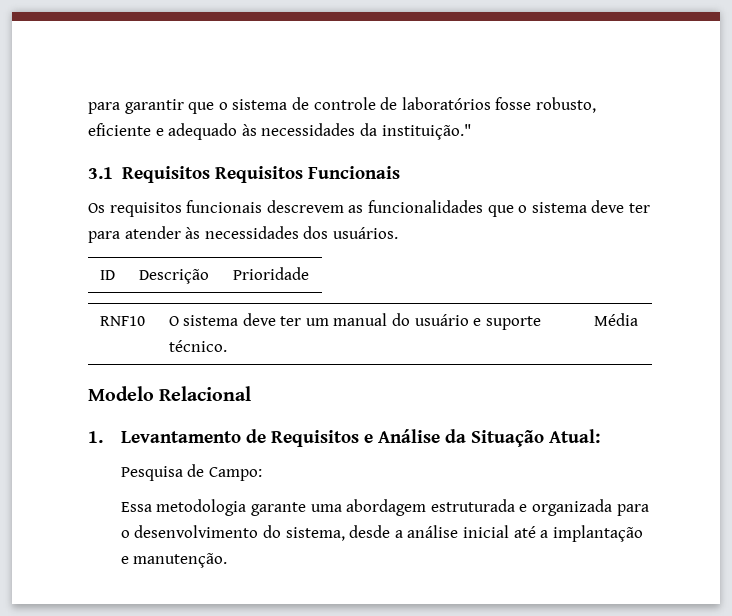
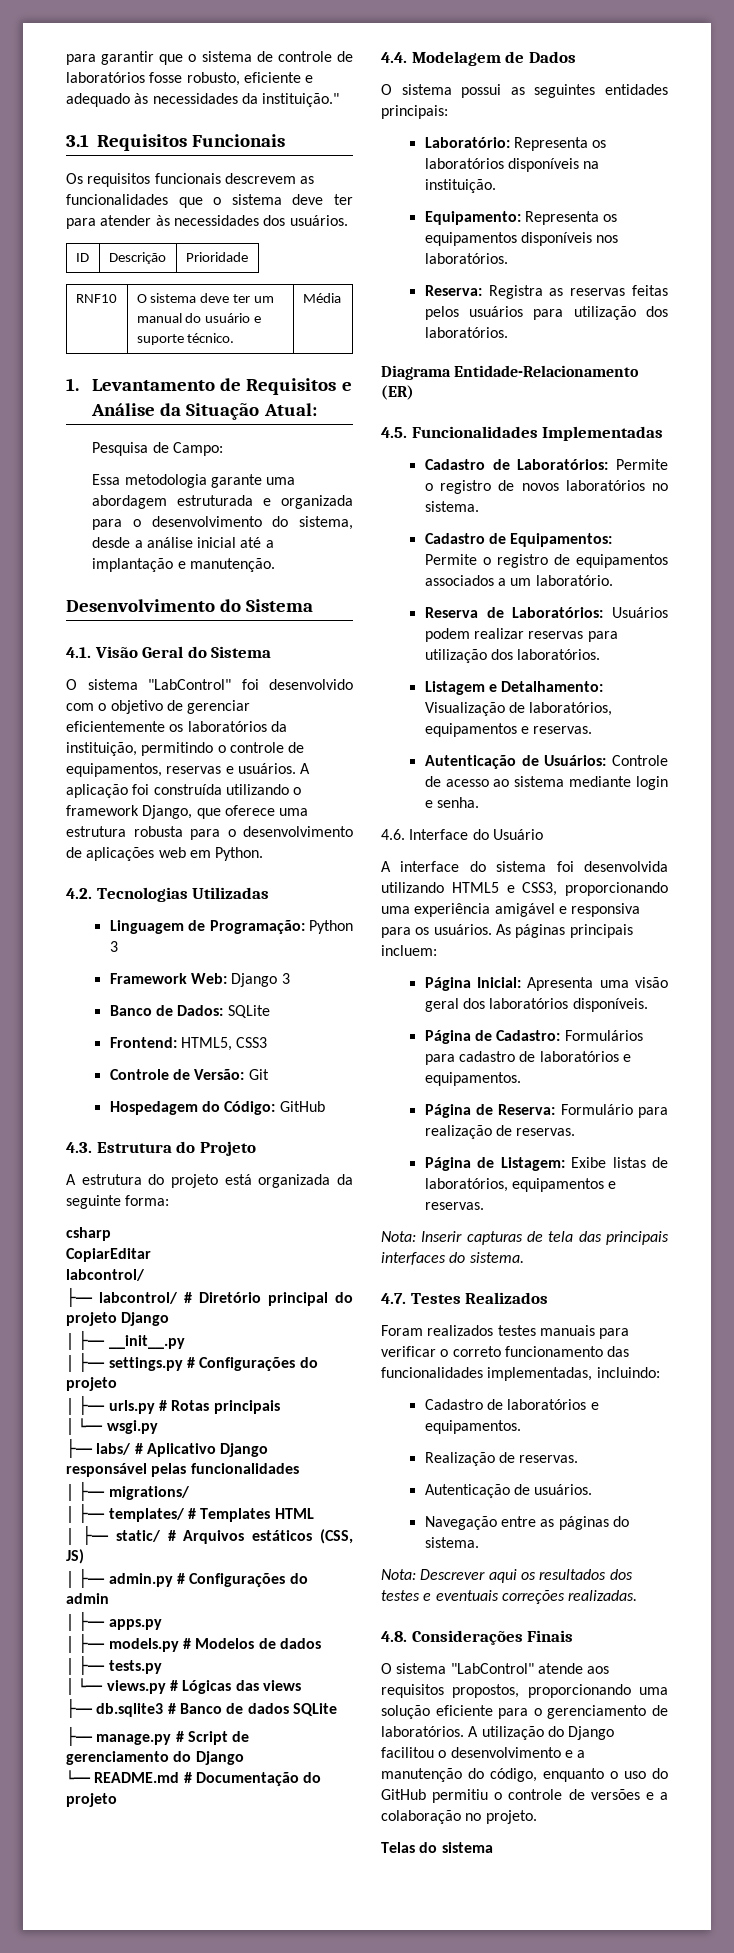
[214,166,303,183] Requisitos -> (187, 142) none
[88,386,252,401] // Modelo Relacional -> (341, 298) none
(228, 560) none -> [66,599,314,612] [66,646,272,658] [66,679,353,690] [66,700,251,714] [66,721,287,732] [66,742,305,756] [66,763,311,777] [66,784,302,798] [66,805,309,819] [66,826,353,840] [66,847,264,861] [66,887,270,902] [109,920,353,934] [109,941,118,952] [109,973,290,987] [109,1005,270,1018] [109,1037,268,1051] [109,1069,269,1080] [109,1101,325,1115] [66,1141,256,1156] [66,1174,354,1188] [66,1195,170,1209] [66,1227,111,1241] [66,1248,151,1262] [66,1269,145,1281] [66,1287,353,1307] [66,1312,170,1326] [66,1330,185,1350] [66,1352,318,1372] [66,1377,117,1391] [66,1395,280,1415] [66,1418,158,1435] [66,1438,269,1458] [66,1463,299,1477] [66,1481,190,1501] [66,1503,314,1523] [66,1525,354,1545] [66,1549,84,1564] [66,1568,308,1588] [66,1593,109,1604] [66,1611,162,1631] [66,1633,321,1653] [66,1655,162,1675] [66,1678,301,1695] [66,1698,337,1718] [66,1726,250,1746] [66,1751,244,1765] [66,1770,322,1786] [66,1793,117,1807] [381,51,576,66] [381,84,668,98] [381,105,448,119] [424,137,607,151] [424,158,600,172] [424,179,496,193] [424,211,618,225] [424,232,619,246] [424,253,508,264] [424,285,668,299] [424,306,668,320] [424,327,508,338] [381,365,640,380] [381,385,414,400] [381,426,664,441] [424,459,668,470] [424,480,668,494] [424,501,479,512] [424,533,613,547] [424,554,668,568] [424,575,613,586] [424,607,668,618] [424,628,618,642] [424,649,601,663] [424,681,604,695] [424,702,613,716] [424,723,593,737] [424,755,668,769] [424,776,668,790] [424,797,480,808] [381,829,543,840] [381,861,668,872] [381,882,668,896] [381,903,641,917] [381,924,633,938] [381,945,437,956] [424,977,668,991] [424,998,648,1012] [424,1030,643,1044] [424,1051,632,1065] [424,1072,521,1086] [424,1104,668,1118] [424,1125,576,1139] [424,1157,668,1171] [424,1178,617,1192] [424,1202,484,1210] [381,1231,669,1245] [381,1252,524,1265] [381,1292,549,1304] [381,1325,630,1339] [381,1346,630,1357] [381,1367,660,1381] [424,1399,599,1410] [424,1420,521,1434] [424,1452,579,1466] [424,1484,593,1498] [424,1516,630,1530] [424,1537,479,1548] [381,1569,633,1583] [381,1590,638,1604] [381,1630,574,1645] [381,1663,610,1674] [381,1684,668,1698] [381,1705,668,1719] [381,1726,615,1740] [381,1747,586,1758] [381,1768,668,1782] [381,1789,668,1803] [381,1810,537,1824] [381,1842,493,1853] // Desenvolvimento do Sistema // 4.1. Visão Geral do Sistema // O sistema "LabControl" foi desenvolvido com o objetivo de gerenciar eficientemente os laboratórios da instituição, permitindo o controle de equipamentos, reservas e usuários. A aplicação foi construída utilizando o framework Django, que oferece uma estrutura robusta para o desenvolvimento de aplicações web em Python. // 4.2. Tecnologias Utilizadas // Linguagem de Programação: Python 3 // Framework Web: Django 3 // Banco de Dados: SQLite // Frontend: HTML5, CSS3 // Controle de Versão: Git // Hospedagem do Código: GitHub // 4.3. Estrutura do Projeto // A estrutura do projeto está organizada da seguinte forma: // csharp // CopiarEditar // labcontrol/ // ├── labcontrol/ # Diretório principal do projeto Django // │ ├── __init__.py // │ ├── settings.py # Configurações do projeto // │ ├── urls.py # Rotas principais // │ └── wsgi.py // ├── labs/ # Aplicativo Django responsável pelas funcionalidades // │ ├── migrations/ // │ ├── templates/ # Templates HTML // │ ├── static/ # Arquivos estáticos (CSS, JS) // │ ├── admin.py # Configurações do admin // │ ├── apps.py // │ ├── models.py # Modelos de dados // │ ├── tests.py // │ └── views.py # Lógicas das views // ├── db.sqlite3 # Banco de dados SQLite // ├── manage.py # Script de gerenciamento do Django // └── README.md # Documentação do projeto // 4.4. Modelagem de Dados // O sistema possui as seguintes entidades principais: // Laboratório: Representa os laboratórios disponíveis na instituição. // Equipamento: Representa os equipamentos disponíveis nos laboratórios. // Reserva: Registra as reservas feitas pelos usuários para utilização dos laboratórios. // Diagrama Entidade-Relacionamento (ER) // 4.5. Funcionalidades Implementadas // Cadastro de Laboratórios: Permite o registro de novos laboratórios no sistema. // Cadastro de Equipamentos: Permite o registro de equipamentos associados a um laboratório. // Reserva de Laboratórios: Usuários podem realizar reservas para utilização dos laboratórios. // Listagem e Detalhamento: Visualização de laboratórios, equipamentos e reservas. // Autenticação de Usuários: Controle de acesso ao sistema mediante login e senha. // 4.6. Interface do Usuário // A interface do sistema foi desenvolvida utilizando HTML5 e CSS3, proporcionando uma experiência amigável e responsiva para os usuários. As páginas principais incluem: // Página Inicial: Apresenta uma visão geral dos laboratórios disponíveis. // Página de Cadastro: Formulários para cadastro de laboratórios e equipamentos. // Página de Reserva: Formulário para realização de reservas. // Página de Listagem: Exibe listas de laboratórios, equipamentos e reservas. // Nota: Inserir capturas de tela das principais interfaces do sistema. // 4.7. Testes Realizados // Foram realizados testes manuais para verificar o correto funcionamento das funcionalidades implementadas, incluindo: // Cadastro de laboratórios e equipamentos. // Realização de reservas. // Autenticação de usuários. // Navegação entre as páginas do sistema. // Nota: Descrever aqui os resultados dos testes e eventuais correções realizadas. // 4.8. Considerações Finais // O sistema "LabControl" atende aos requisitos propostos, proporcionando uma solução eficiente para o gerenciamento de laboratórios. A utilização do Django facilitou o desenvolvimento e a manutenção do código, enquanto o uso do GitHub permitiu o controle de versões e a colaboração no projeto. // Telas do sistema

